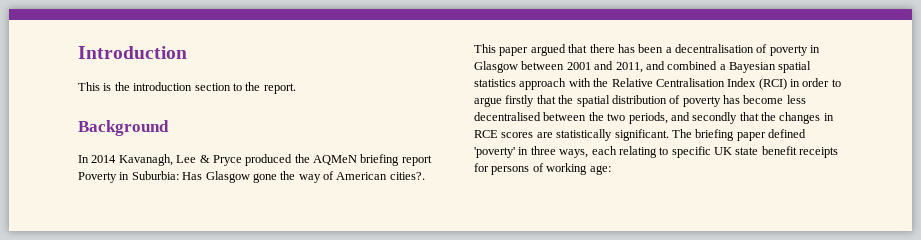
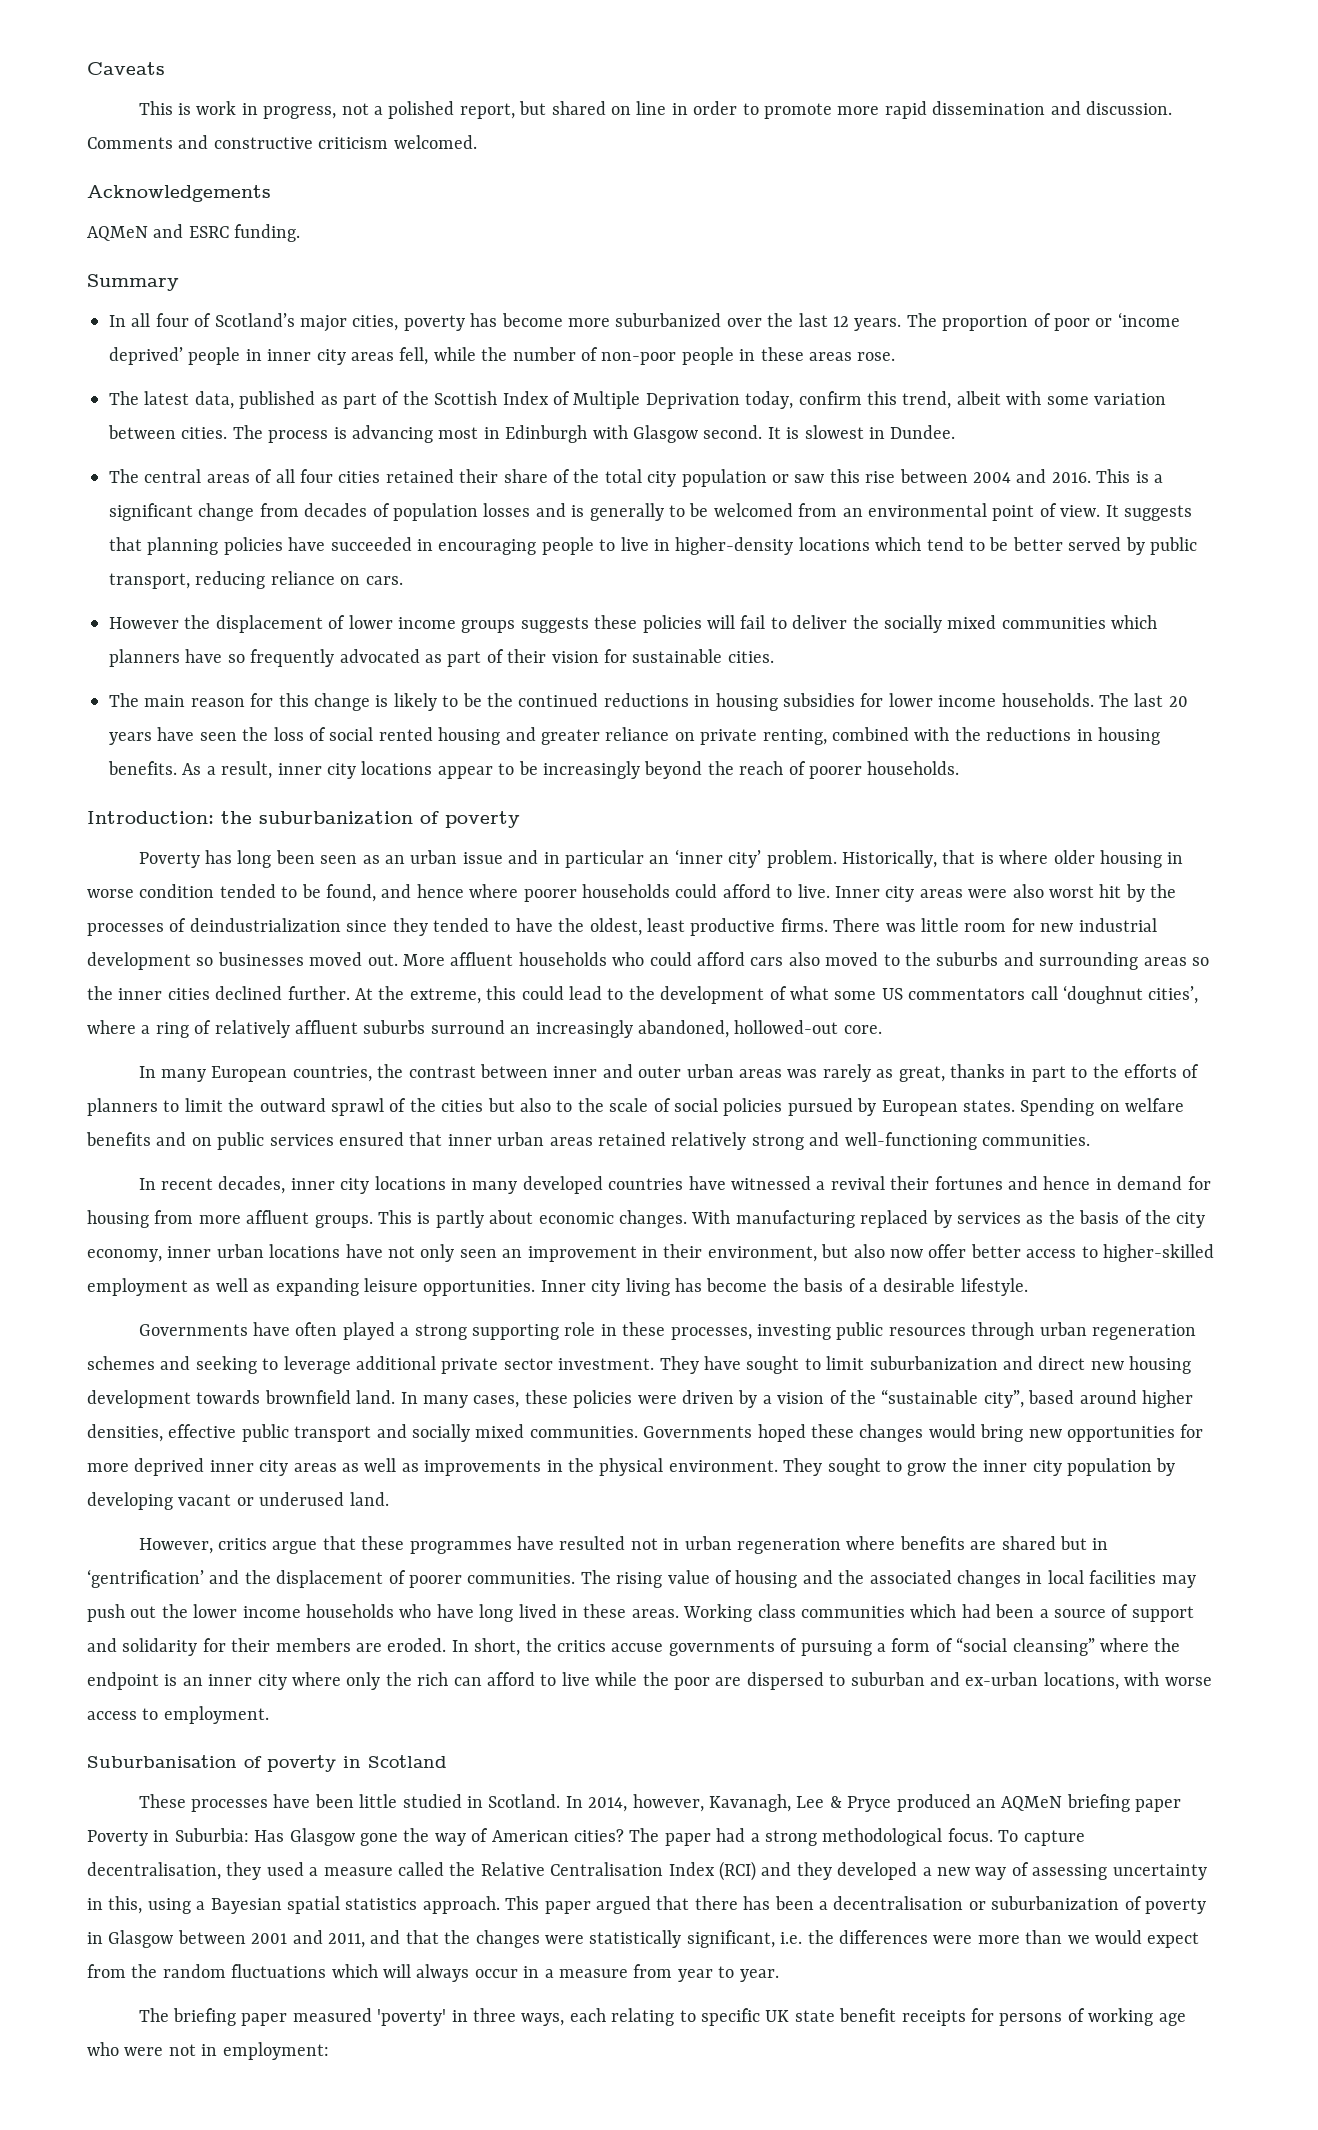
[78,46,187,59] [78,82,296,94] [78,120,169,136] [78,155,117,163] Introduction // This is the introduction section to the report. // Background // In 2014 -> [87,62,165,75] [138,101,1172,119] [87,135,477,149] [87,185,271,202] [87,224,301,242] [87,274,179,291] [109,312,1180,332] [109,347,896,365] [109,391,1166,409] [108,425,956,443] [109,469,1163,487] [109,503,1192,521] [109,537,1197,555] [109,571,403,589] [109,615,1158,633] [109,649,774,667] [109,693,1188,711] [109,727,1160,745] [108,761,960,779] [87,811,520,828] [138,849,1184,868] [87,884,1177,902] [87,918,1157,936] [87,952,1209,970] [87,985,1199,1004] [87,1020,882,1038] [138,1064,1200,1082] [87,1098,1185,1116] [86,1132,1090,1150] [138,1176,1211,1194] [87,1210,1206,1228] [87,1244,1214,1262] [87,1278,1028,1296] [138,1322,1196,1340] [87,1356,1192,1374] [87,1389,1193,1408] [87,1424,1204,1442] [87,1458,1176,1476] [87,1492,389,1510] [138,1536,1109,1554] [87,1569,1196,1588] [87,1604,1194,1622] [87,1637,1181,1656] [87,1672,1212,1690] [87,1706,269,1724] [87,1755,447,1772] [138,1794,704,1812] Caveats // This is work in progress, not a polished report, but shared on line in order to promote more rapid dissemination and discussion. Comments and constructive criticism welcomed. // Acknowledgements // AQMeN and ESRC funding. // Summary // In all four of Scotland’s major cities, poverty has become more suburbanized over the last 12 years. The proportion of poor or ‘income deprived’ people in inner city areas fell, while the number of non-poor people in these areas rose. // The latest data, published as part of the Scottish Index of Multiple Deprivation today, confirm this trend, albeit with some variation between cities. The process is advancing most in Edinburgh with Glasgow second. It is slowest in Dundee. // The central areas of all four cities retained their share of the total city population or saw this rise between 2004 and 2016. This is a significant change from decades of population losses and is generally to be welcomed from an environmental point of view. It suggests that planning policies have succeeded in encouraging people to live in higher-density locations which tend to be better served by public transport, reducing reliance on cars. // However the displacement of lower income groups suggests these policies will fail to deliver the socially mixed communities which planners have so frequently advocated as part of their vision for sustainable cities. // The main reason for this change is likely to be the continued reductions in housing subsidies for lower income households. The last 20 years have seen the loss of social rented housing and greater reliance on private renting, combined with the reductions in housing benefits. As a result, inner city locations appear to be increasingly beyond the reach of poorer households. // Introduction: the suburbanization of poverty // Poverty has long been seen as an urban issue and in particular an ‘inner city’ problem. Historically, that is where older housing in worse condition tended to be found, and hence where poorer households could afford to live. Inner city areas were also worst hit by the processes of deindustrialization since they tended to have the oldest, least productive firms. There was little room for new industrial development so businesses moved out. More affluent households who could afford cars also moved to the suburbs and surrounding areas so the inner cities declined further. At the extreme, this could lead to the development of what some US commentators call ‘doughnut cities’, where a ring of relatively affluent suburbs surround an increasingly abandoned, hollowed-out core. // In many European countries, the contrast between inner and outer urban areas was rarely as great, thanks in part to the efforts of planners to limit the outward sprawl of the cities but also to the scale of social policies pursued by European states. Spending on welfare benefits and on public services ensured that inner urban areas retained relatively strong and well-functioning communities. // In recent decades, inner city locations in many developed countries have witnessed a revival their fortunes and hence in demand for housing from more affluent groups. This is partly about economic changes. With manufacturing replaced by services as the basis of the city economy, inner urban locations have not only seen an improvement in their environment, but also now offer better access to higher-skilled employment as well as expanding leisure opportunities. Inner city living has become the basis of a desirable lifestyle. // Governments have often played a strong supporting role in these processes, investing public resources through urban regeneration schemes and seeking to leverage additional private sector investment. They have sought to limit suburbanization and direct new housing development towards brownfield land. In many cases, these policies were driven by a vision of the “sustainable city”, based around higher densities, effective public transport and socially mixed communities. Governments hoped these changes would bring new opportunities for more deprived inner city areas as well as improvements in the physical environment. They sought to grow the inner city population by developing vacant or underused land. // However, critics argue that these programmes have resulted not in urban regeneration where benefits are shared but in ‘gentrification’ and the displacement of poorer communities. The rising value of housing and the associated changes in local facilities may push out the lower income households who have long lived in these areas. Working class communities which had been a source of support and solidarity for their members are eroded. In short, the critics accuse governments of pursuing a form of “social cleansing” where the endpoint is an inner city where only the rich can afford to live while the poor are dispersed to suburban and ex-urban locations, with worse access to employment. // Suburbanisation of poverty in Scotland // These processes have been little studied in Scotland. In 2014, however,
[294,154,310,163] the -> [975,1799,996,1808] an
[401,155,432,166] report -> [1135,1799,1182,1812] paper
[389,172,425,180] cities?. -> [573,1828,1085,1846] [87,1861,1207,1881] [87,1896,500,1914] cities? The paper had a strong methodological focus. To capture decentralisation, they used a measure called the Relative Centralisation Index (RCI) and they developed a new way of assessing uncertainty in this, using a Bayesian spatial statistics approach.
(754, 48) none -> [968,1896,1120,1910] or suburbanization
[667,61,812,73] [474,78,841,90] [474,95,806,107] [474,112,834,124] [474,129,669,141] combined a Bayesian spatial statistics approach with the Relative Centralisation Index (RCI) in order to argue firstly that the spatial distribution of poverty has become less decentralised between the two periods, and secondly that the changes in RCE scores are statistically significant. -> [405,1930,1200,1948] [87,1964,779,1982] that the changes were statistically significant, i.e. the differences were more than we would expect from the random fluctuations which will always occur in a measure from year to year. //
[768,129,806,138] defined -> [292,2008,372,2022] measured
[589,165,611,175] age: -> [1158,2013,1186,2026] [87,2042,329,2060] age who were not in employment:

